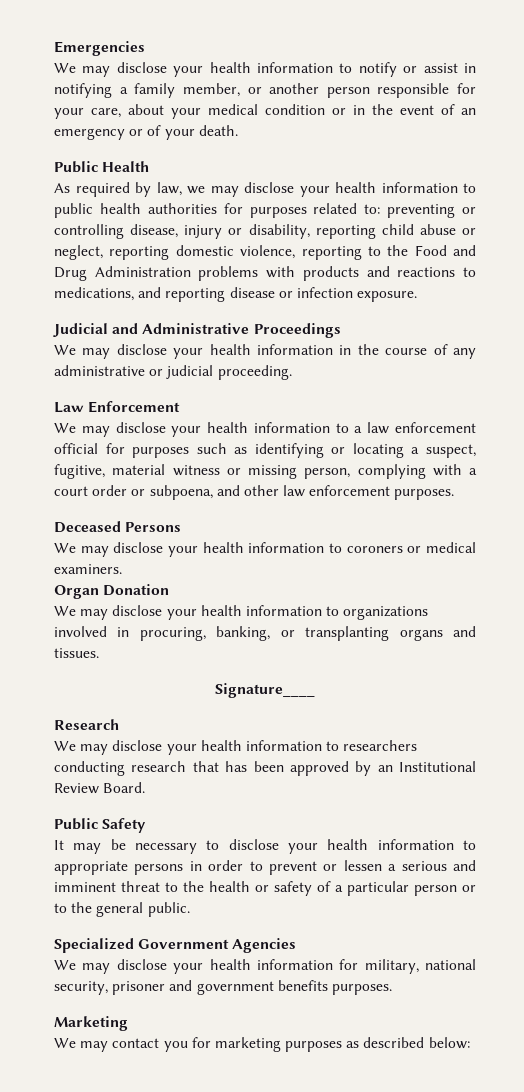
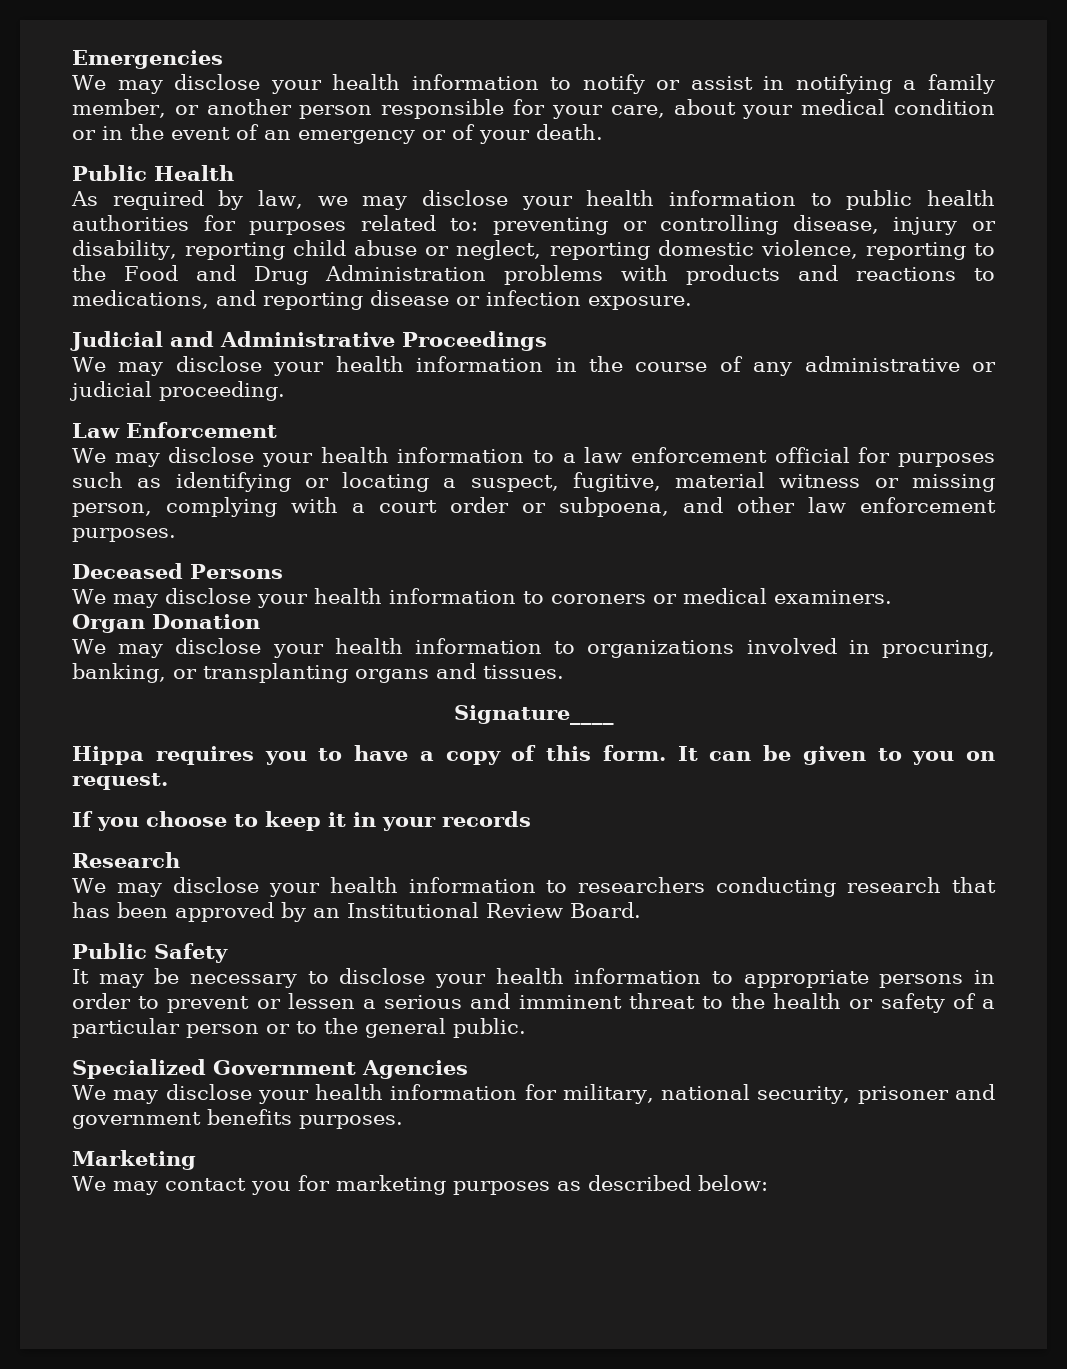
(315, 690) none -> [72,745,995,765] [72,773,168,790] [72,811,531,831] // Hippa requires you to have a copy of this form. It can be given to you on request. // If you choose to keep it in your records

